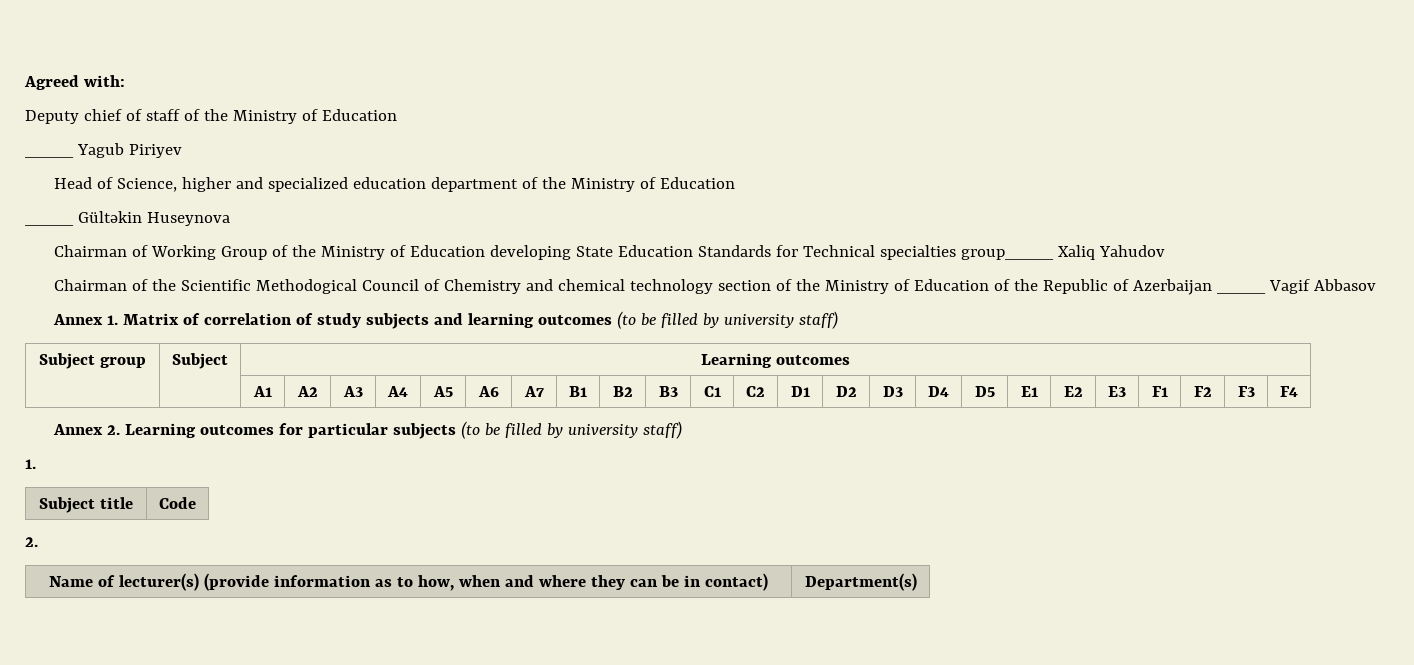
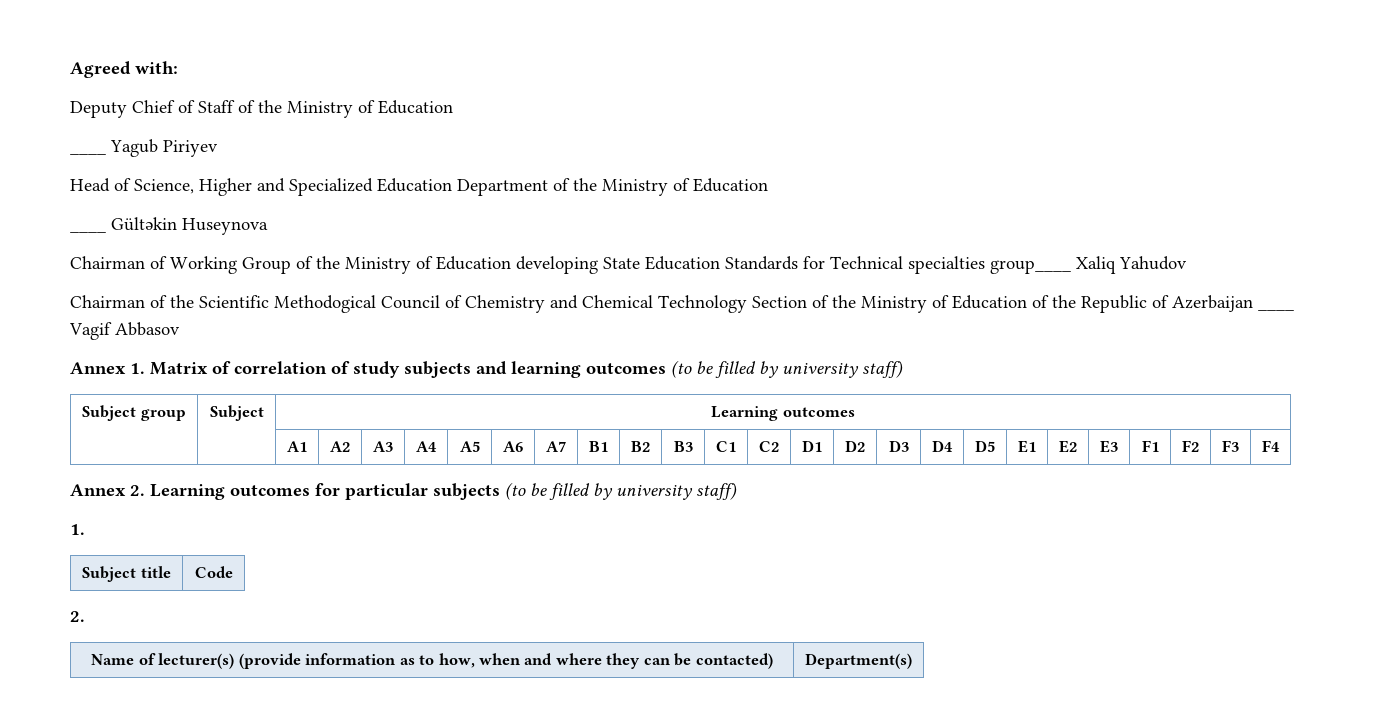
[83,109,180,121] chief of staff -> [132,100,235,113] Chief of Staff
[181,177,518,192] higher and specialized education department -> [199,178,548,196] Higher and Specialized Education Department
[557,279,771,294] chemical technology section -> [582,295,807,313] Chemical Technology Section
[683,573,768,591] in contact) -> [695,653,773,669] contacted)

